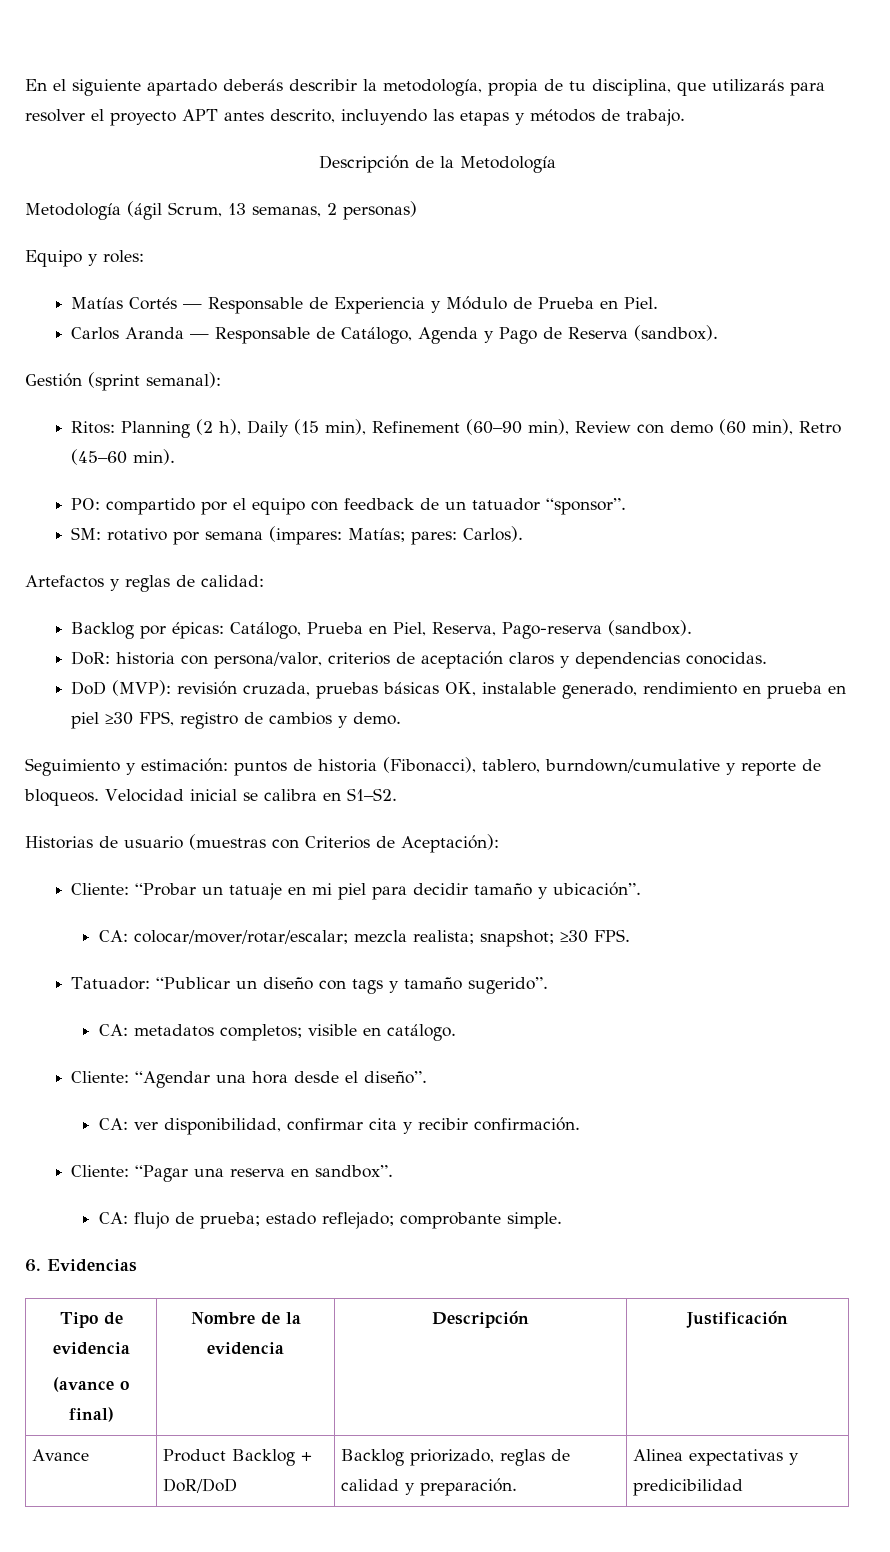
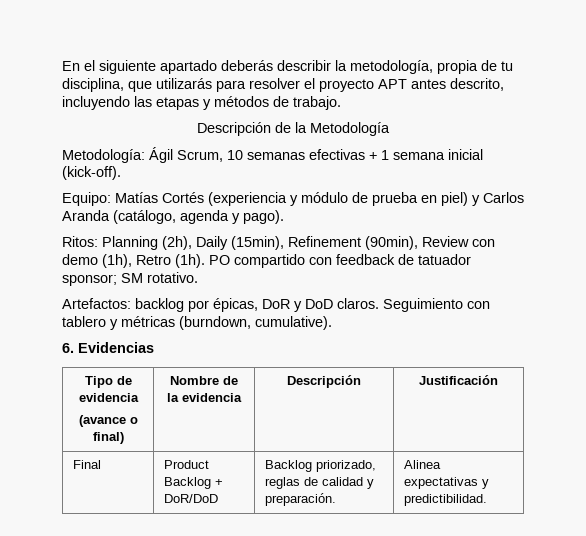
[25,201,417,220] [25,250,144,267] [71,296,659,314] [71,325,719,344] [25,372,221,391] [71,419,842,438] [71,449,176,465] [71,498,627,515] [71,526,524,545] [25,575,264,592] [71,620,693,639] [71,651,768,669] [71,680,847,699] [71,711,402,729] [25,757,821,776] [24,788,397,806] [25,834,499,853] [71,882,642,900] [98,929,630,947] [71,977,549,994] [98,1024,456,1041] [71,1071,428,1088] [98,1117,580,1135] [71,1165,394,1182] [98,1212,562,1229] Metodología (ágil Scrum, 13 semanas, 2 personas) // Equipo y roles: // Matías Cortés — Responsable de Experiencia y Módulo de Prueba en Piel. // Carlos Aranda — Responsable de Catálogo, Agenda y Pago de Reserva (sandbox). // Gestión (sprint semanal): // Ritos: Planning (2 h), Daily (15 min), Refinement (60–90 min), Review con demo (60 min), Retro (45–60 min). // PO: compartido por el equipo con feedback de un tatuador “sponsor”. // SM: rotativo por semana (impares: Matías; pares: Carlos). // Artefactos y reglas de calidad: // Backlog por épicas: Catálogo, Prueba en Piel, Reserva, Pago-reserva (sandbox). // DoR: historia con persona/valor, criterios de aceptación claros y dependencias conocidas. // DoD (MVP): revisión cruzada, pruebas básicas OK, instalable generado, rendimiento en prueba en piel ≥30 FPS, registro de cambios y demo. // Seguimiento y estimación: puntos de historia (Fibonacci), tablero, burndown/cumulative y reporte de bloqueos. Velocidad inicial se calibra en S1–S2. // Historias de usuario (muestras con Criterios de Aceptación): // Cliente: “Probar un tatuaje en mi piel para decidir tamaño y ubicación”. // CA: colocar/mover/rotar/escalar; mezcla realista; snapshot; ≥30 FPS. // Tatuador: “Publicar un diseño con tags y tamaño sugerido”. // CA: metadatos completos; visible en catálogo. // Cliente: “Agendar una hora desde el diseño”. // CA: ver disponibilidad, confirmar cita y recibir confirmación. // Cliente: “Pagar una reserva en sandbox”. // CA: flujo de prueba; estado reflejado; comprobante simple. -> [62,147,483,163] [62,166,121,180] [62,192,524,206] [62,210,284,224] [62,236,495,250] [62,254,471,268] [62,272,198,286] [62,298,490,312] [62,316,332,330] Metodología: Ágil Scrum, 10 semanas efectivas + 1 semana inicial (kick-off). // Equipo: Matías Cortés (experiencia y módulo de prueba en piel) y Carlos Aranda (catálogo, agenda y pago). // Ritos: Planning (2h), Daily (15min), Refinement (90min), Review con demo (1h), Retro (1h). PO compartido con feedback de tatuador sponsor; SM rotativo. // Artefactos: backlog por épicas, DoR y DoD claros. Seguimiento con tablero y métricas (burndown, cumulative).
[32,1449,90,1461] Avance -> [73,460,102,469] Final
[633,1479,744,1496] predicibilidad -> [404,494,488,506] predictibilidad.

